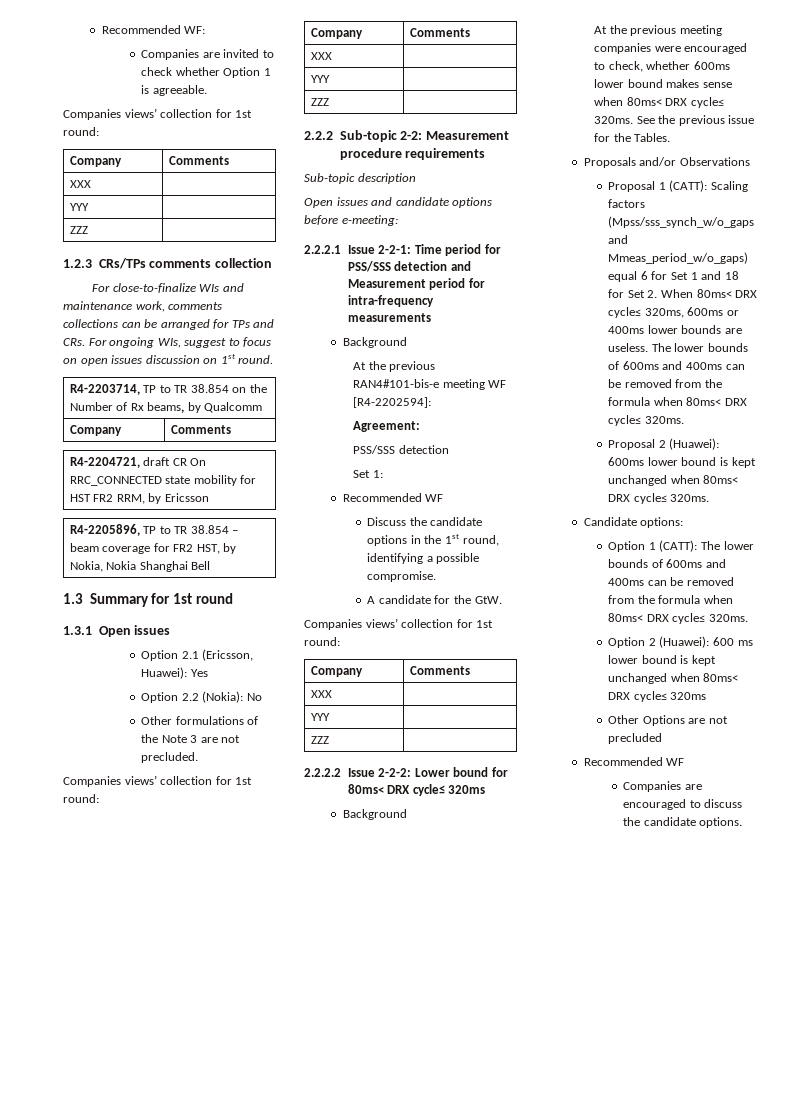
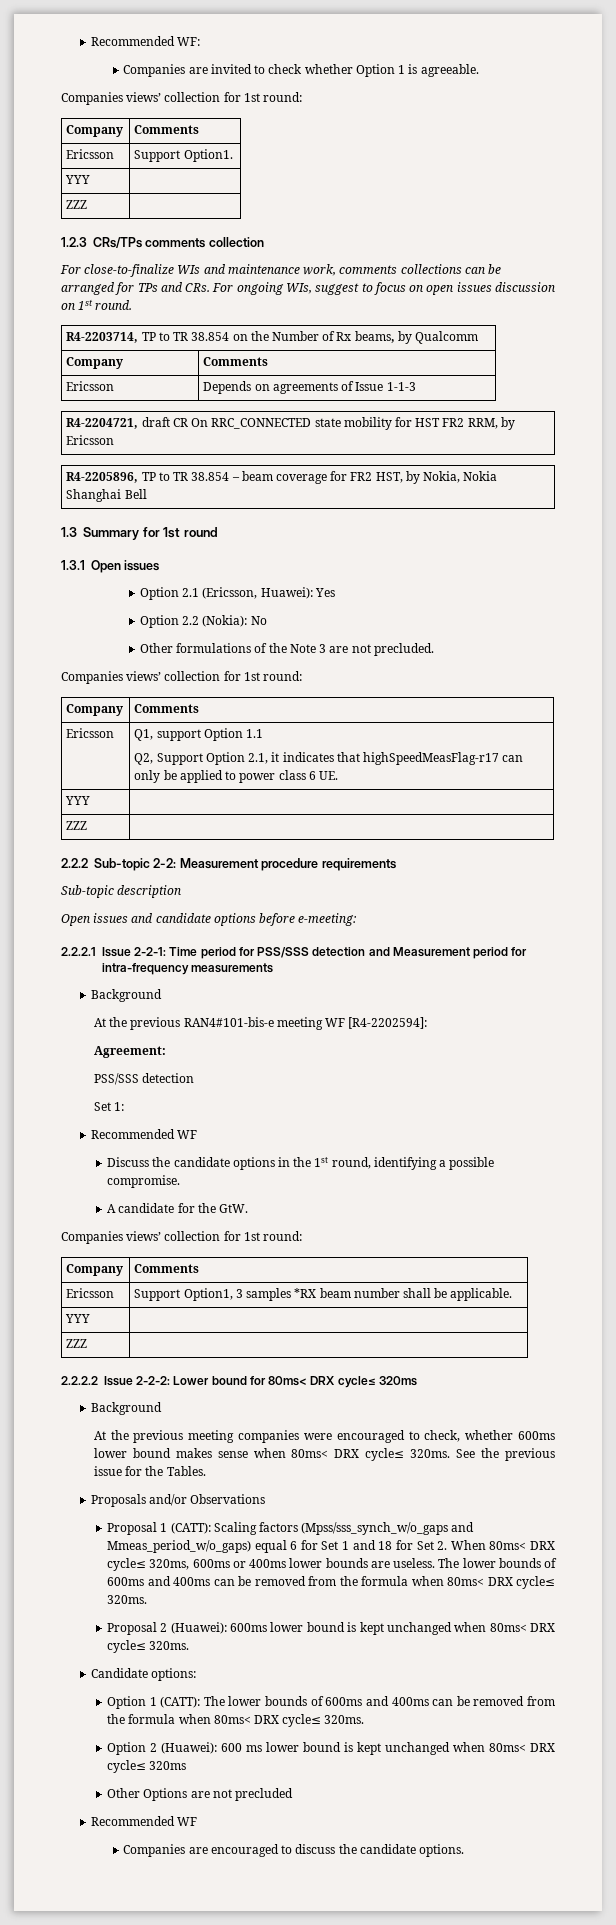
[69,180,91,188] XXX | -> [66,149,115,159] [134,149,233,162] Ericsson | Support Option1.
(231, 429) none -> [66,381,115,391] [203,381,416,394] // Ericsson | Depends on agreements of Issue 1-1-3
[310,52,332,60] XXX | -> [66,728,115,738] [134,728,264,741] [134,752,524,765] [134,770,338,783] Ericsson | Q1, support Option 1.1 // Q2, Support Option 2.1, it indicates that highSpeedMeasFlag-r17 can only be applied to power class 6 UE.
[310,690,332,698] XXX | -> [66,1288,115,1298] [134,1288,513,1301] Ericsson | Support Option1, 3 samples *RX beam number shall be applicable.

